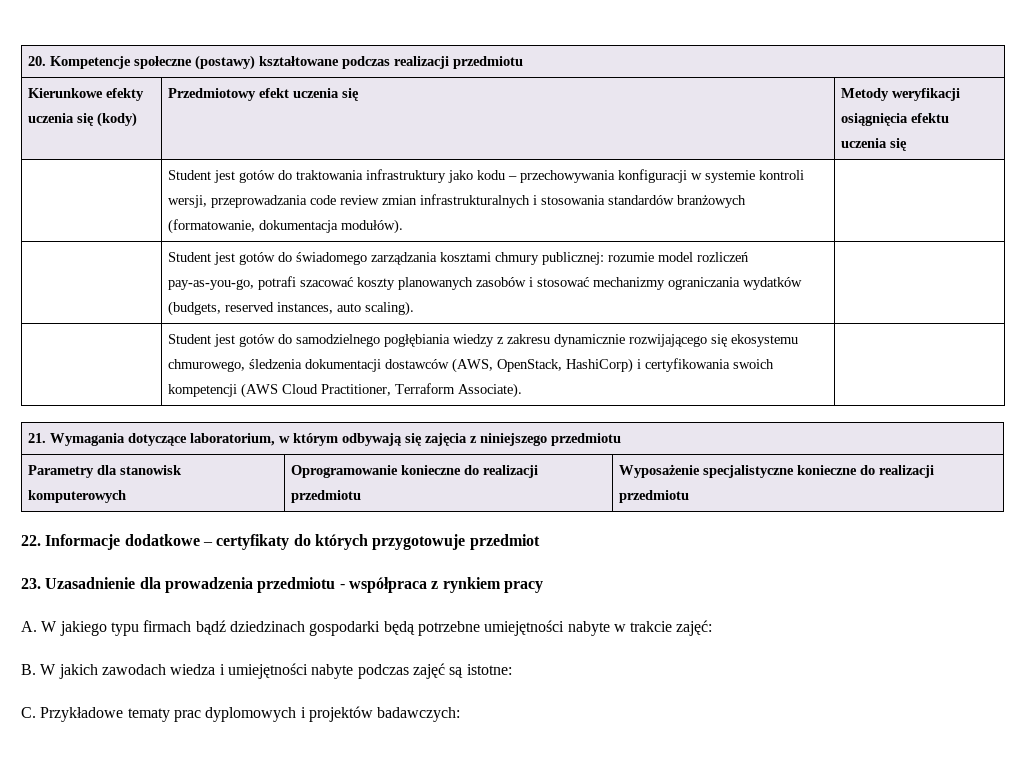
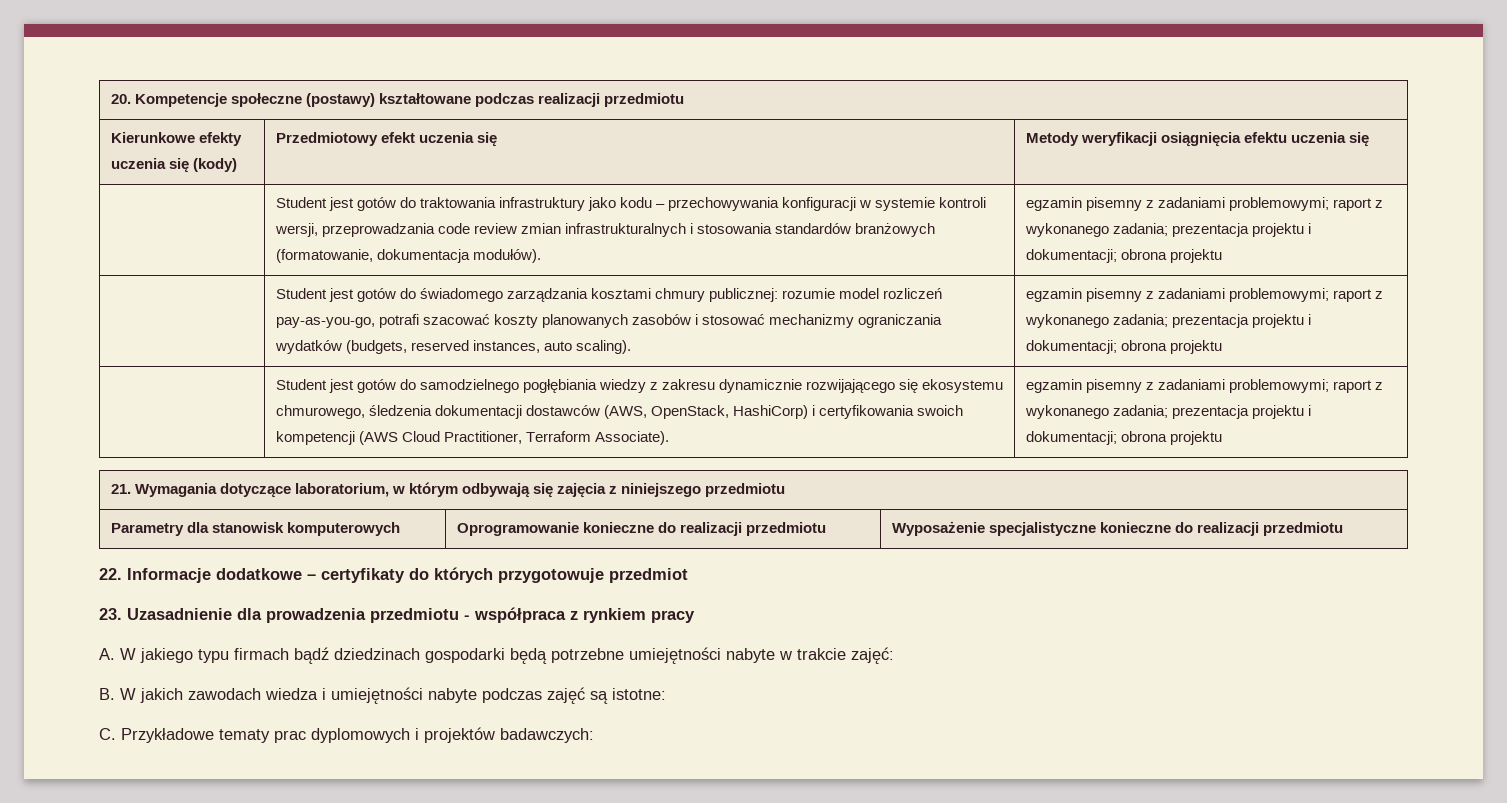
(404, 226) none -> [1025,197,1383,211] [1024,223,1311,237] [1025,249,1222,263] egzamin pisemny z zadaniami problemowymi; raport z wykonanego zadania; prezentacja projektu i dokumentacji; obrona projektu
(415, 308) none -> [1025,288,1383,302] [1024,314,1311,328] [1025,340,1222,354] egzamin pisemny z zadaniami problemowymi; raport z wykonanego zadania; prezentacja projektu i dokumentacji; obrona projektu
(523, 390) none -> [1025,379,1383,393] [1024,405,1311,419] [1025,431,1222,445] egzamin pisemny z zadaniami problemowymi; raport z wykonanego zadania; prezentacja projektu i dokumentacji; obrona projektu

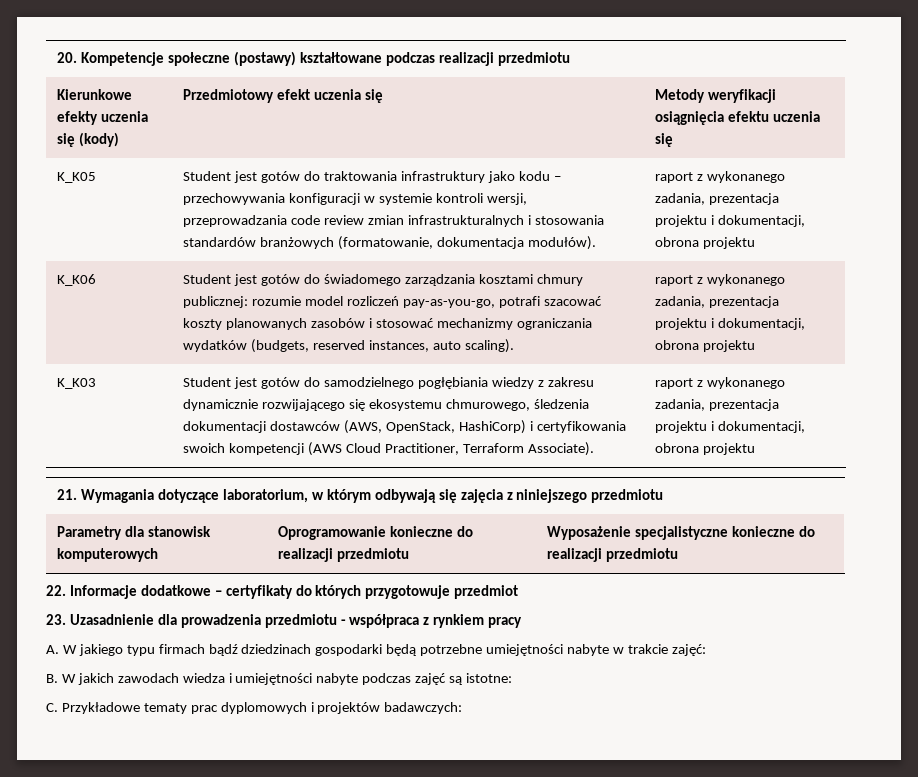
(1369, 139) none -> [57,172,97,183] K_K05
[1025,197,1383,211] [1024,223,1311,237] [1025,249,1222,263] egzamin pisemny z zadaniami problemowymi; raport z wykonanego zadania; prezentacja projektu i dokumentacji; obrona projektu // -> [655,171,786,183] [655,193,780,205] [655,215,806,227] [655,237,756,249] [57,274,97,286] raport z wykonanego zadania, prezentacja projektu i dokumentacji, obrona projektu // K_K06
[1025,288,1383,302] [1024,314,1311,328] [1025,340,1222,354] egzamin pisemny z zadaniami problemowymi; raport z wykonanego zadania; prezentacja projektu i dokumentacji; obrona projektu // -> [655,274,786,286] [655,296,780,308] [655,318,806,330] [655,340,756,352] [57,378,97,389] raport z wykonanego zadania, prezentacja projektu i dokumentacji, obrona projektu // K_K03
[1025,379,1383,393] [1024,405,1311,419] [1025,431,1117,445] egzamin pisemny z zadaniami problemowymi; raport z wykonanego zadania; prezentacja projektu i dokumentacji; -> [655,377,786,389] [655,399,780,411] [655,421,806,433] raport z wykonanego zadania, prezentacja projektu i dokumentacji,

